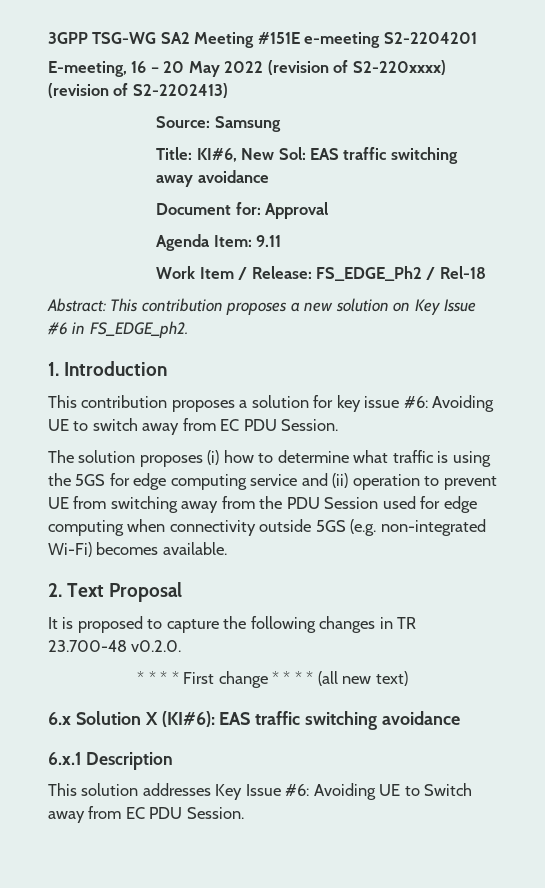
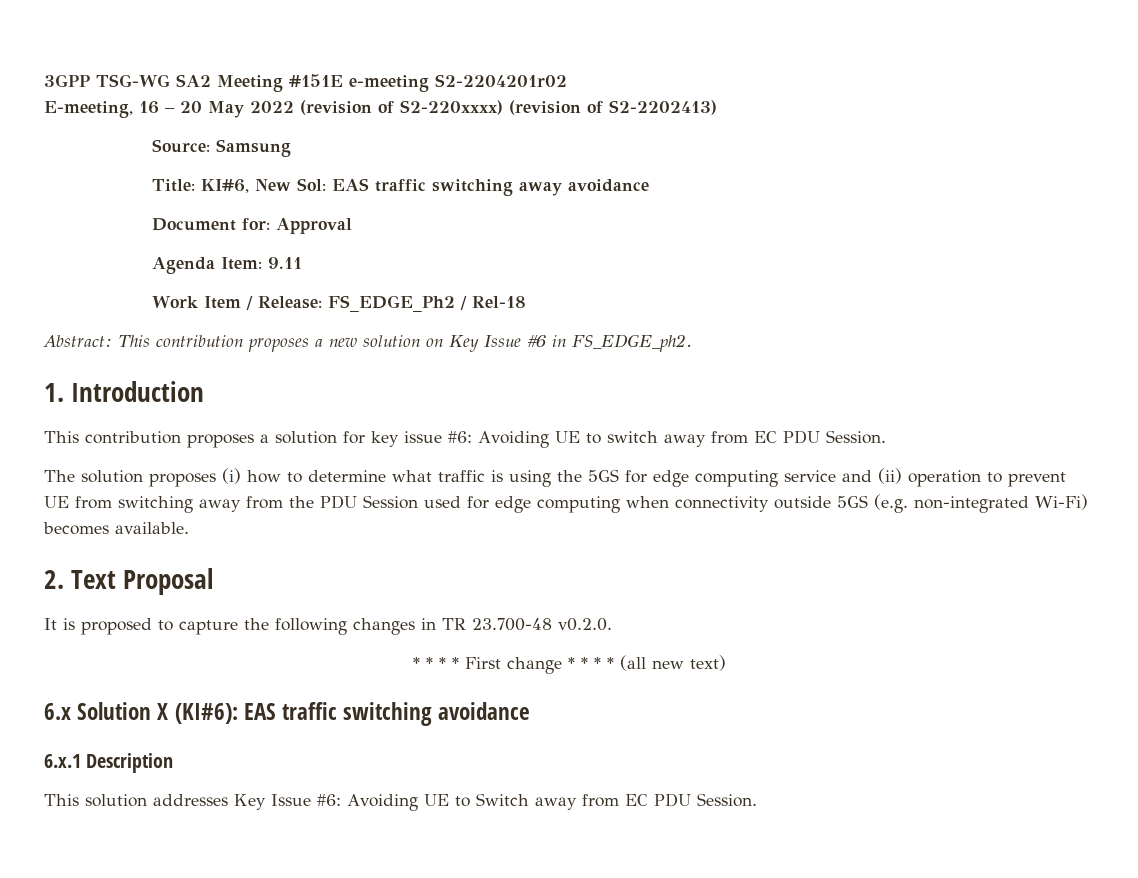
[383,32,477,44] S2-2204201 -> [435,74,567,87] S2-2204201r02

